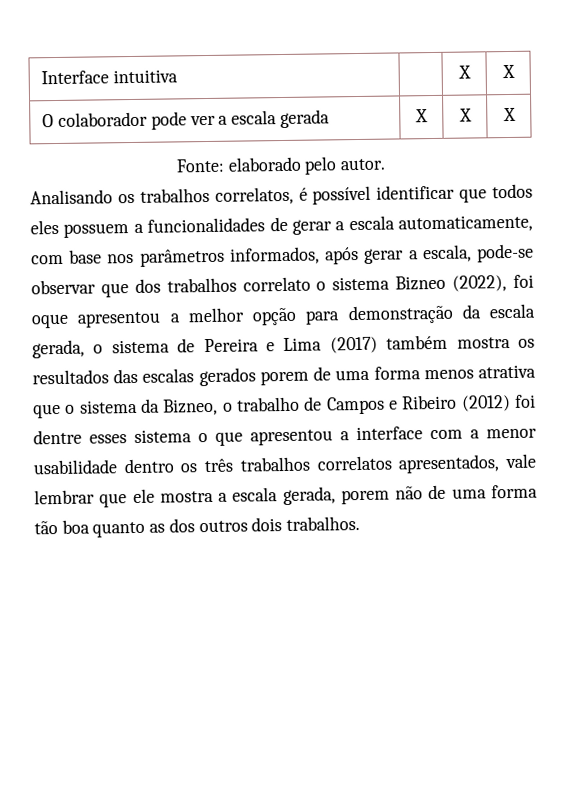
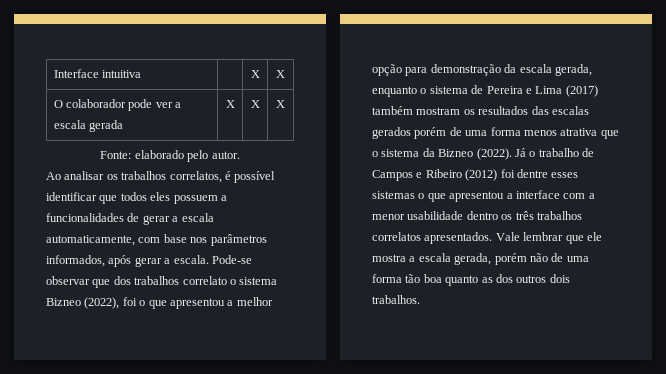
[30,189,113,205] Analisando -> [46,171,105,180] Ao analisar
[421,243,534,263] escala, pode-se -> [173,255,252,264] escala. Pode-se
[31,313,69,329] oque -> [139,300,167,309] o que
(85, 349) none -> [372,86,417,97] enquanto
[456,336,511,349] mostra -> [416,107,461,115] mostram
[259,370,309,386] porem -> [414,127,447,139] porém
[163,398,219,416] Bizneo, -> [438,148,526,160] Bizneo (2022). Já
[134,429,192,443] sistema -> [372,191,415,199] sistemas
[398,453,536,474] apresentados, vale -> [424,232,520,244] apresentados. Vale
[340,489,390,505] porem -> [494,253,527,265] porém

